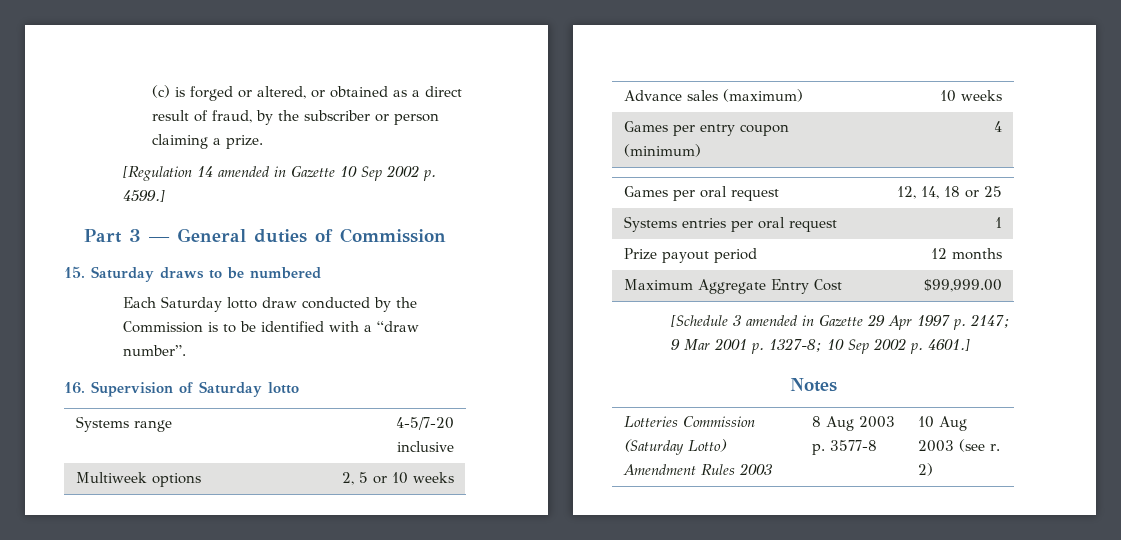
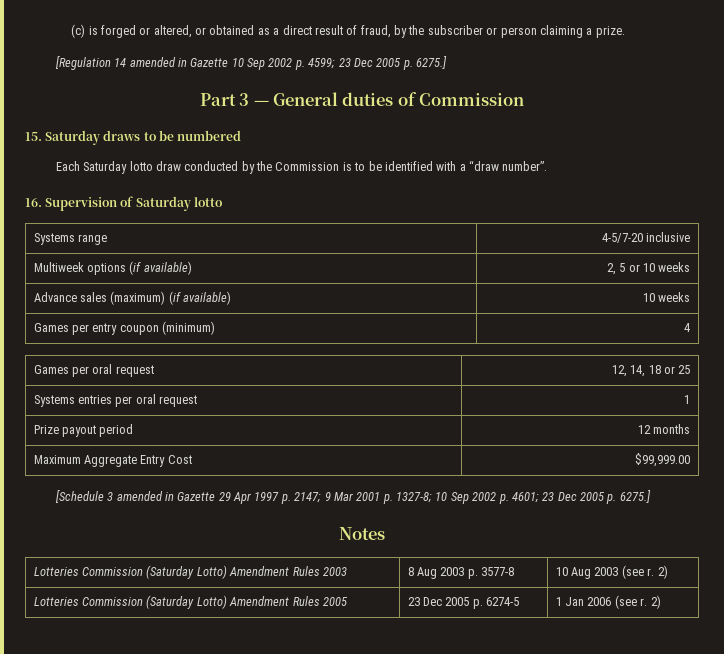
[122,190,165,202] 4599.] -> [308,56,448,70] 4599; 23 Dec 2005 p. 6275.]
(201, 480) none -> [129,261,192,275] (if available)
(803, 95) none -> [168,291,232,305] (if available)
[927,339,970,351] 4601.] -> [511,490,651,504] 4601; 23 Dec 2005 p. 6275.]
(933, 469) none -> [33,595,348,609] [407,597,520,609] [555,595,661,609] // Lotteries Commission (Saturday Lotto) Amendment Rules 2005 | 23 Dec 2005 p. 6274-5 | 1 Jan 2006 (see r. 2)

